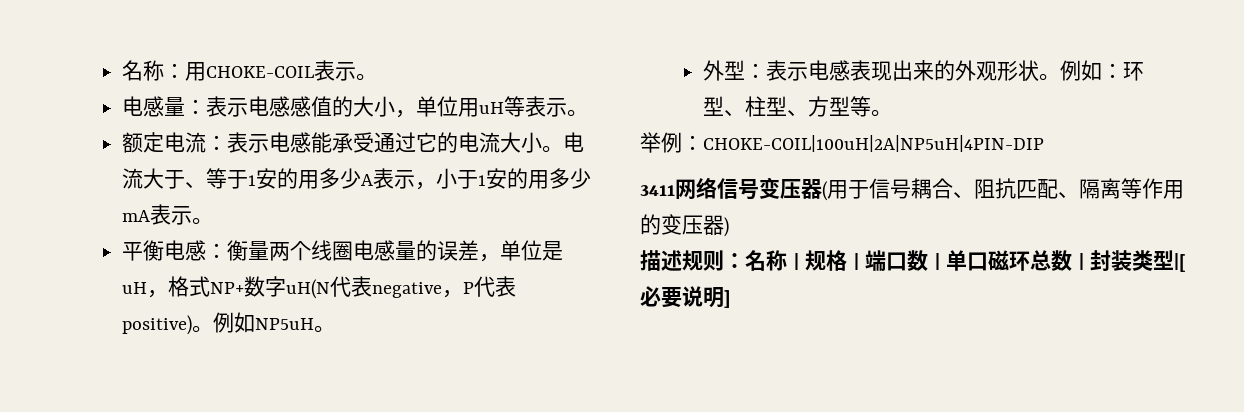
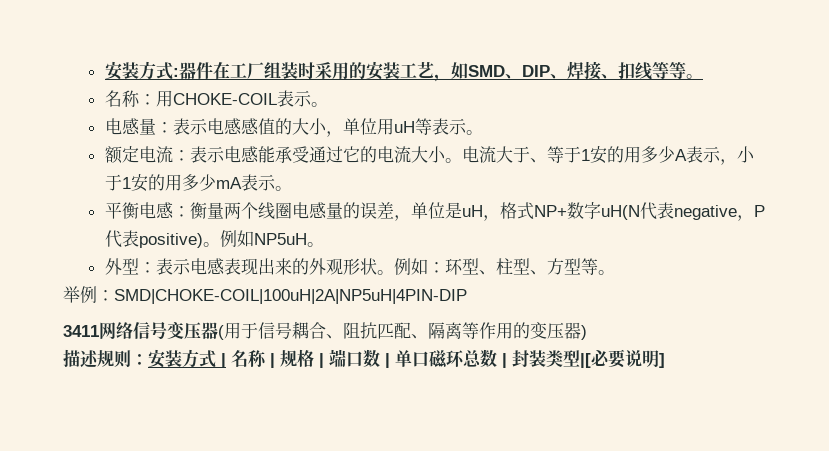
(121, 70) none -> [104,61,703,82] 安装方式:器件在工厂组装时采用的安装工艺，如SMD、DIP、焊接、扣线等等。 //
[703,135,1044,152] CHOKE-COIL|100uH|2A|NP5uH|4PIN-DIP -> [114,289,467,304] SMD|CHOKE-COIL|100uH|2A|NP5uH|4PIN-DIP
(745, 260) none -> [148,349,226,368] 安装方式 |

